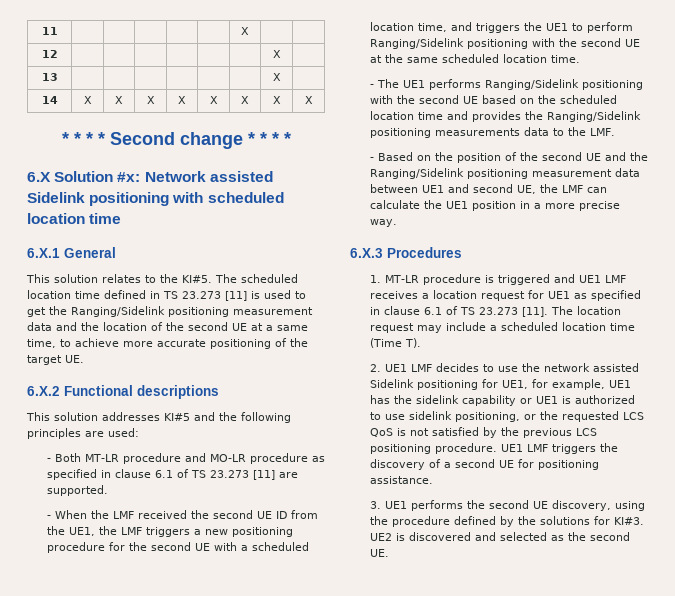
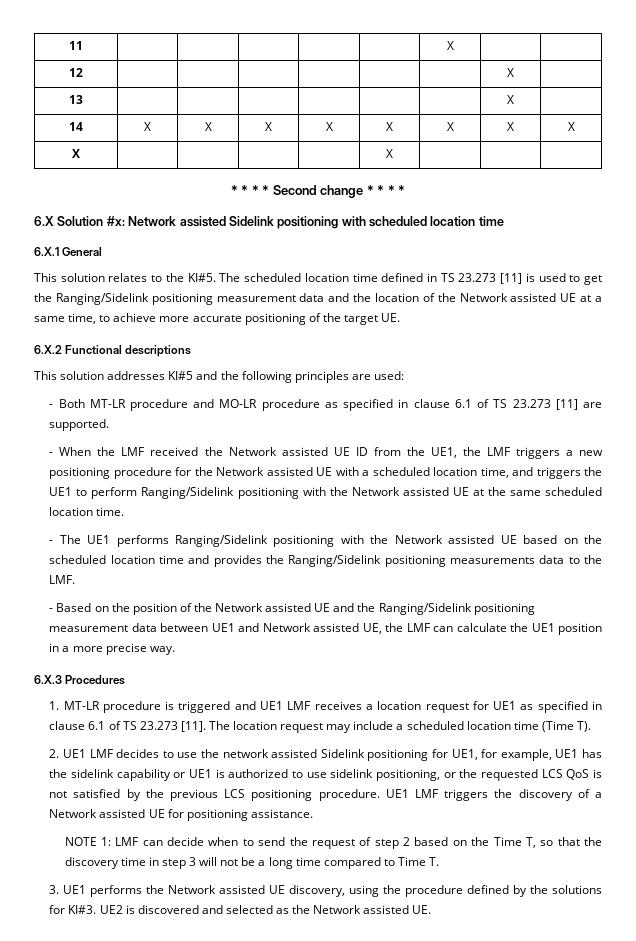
(313, 100) none -> [72,149,80,158] [386,149,393,158] // X | | | | | X | | |
[188,322,228,331] second -> [459,293,557,302] Network assisted
[212,510,253,519] second -> [228,447,328,456] Network assisted
[150,542,191,551] second -> [216,467,313,476] Network assisted
[580,38,621,47] second -> [351,487,449,496] Network assisted
[418,95,459,104] second -> [394,535,495,544] Network assisted
[541,152,582,161] second -> [215,603,312,612] Network assisted
[472,184,513,193] second -> [262,623,360,632] Network assisted
[454,459,495,468] second -> [49,809,146,818] Network assisted
(433, 480) none -> [64,837,602,849] [64,857,440,869] // NOTE 1: LMF can decide when to send the request of step 2 based on the Time T, so that the discovery time in step 3 will not be a long time compared to Time T.
[488,500,529,509] second -> [168,885,266,894] Network assisted
[589,532,630,541] second -> [313,905,410,914] Network assisted

